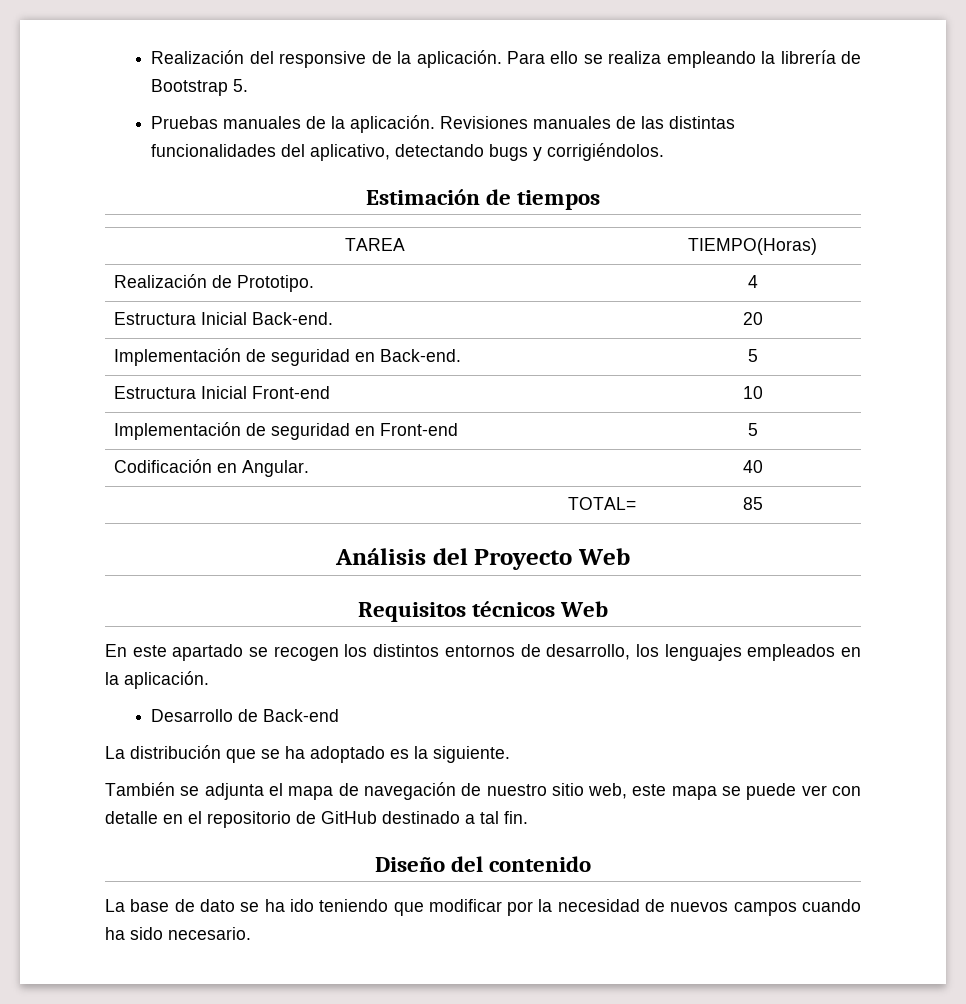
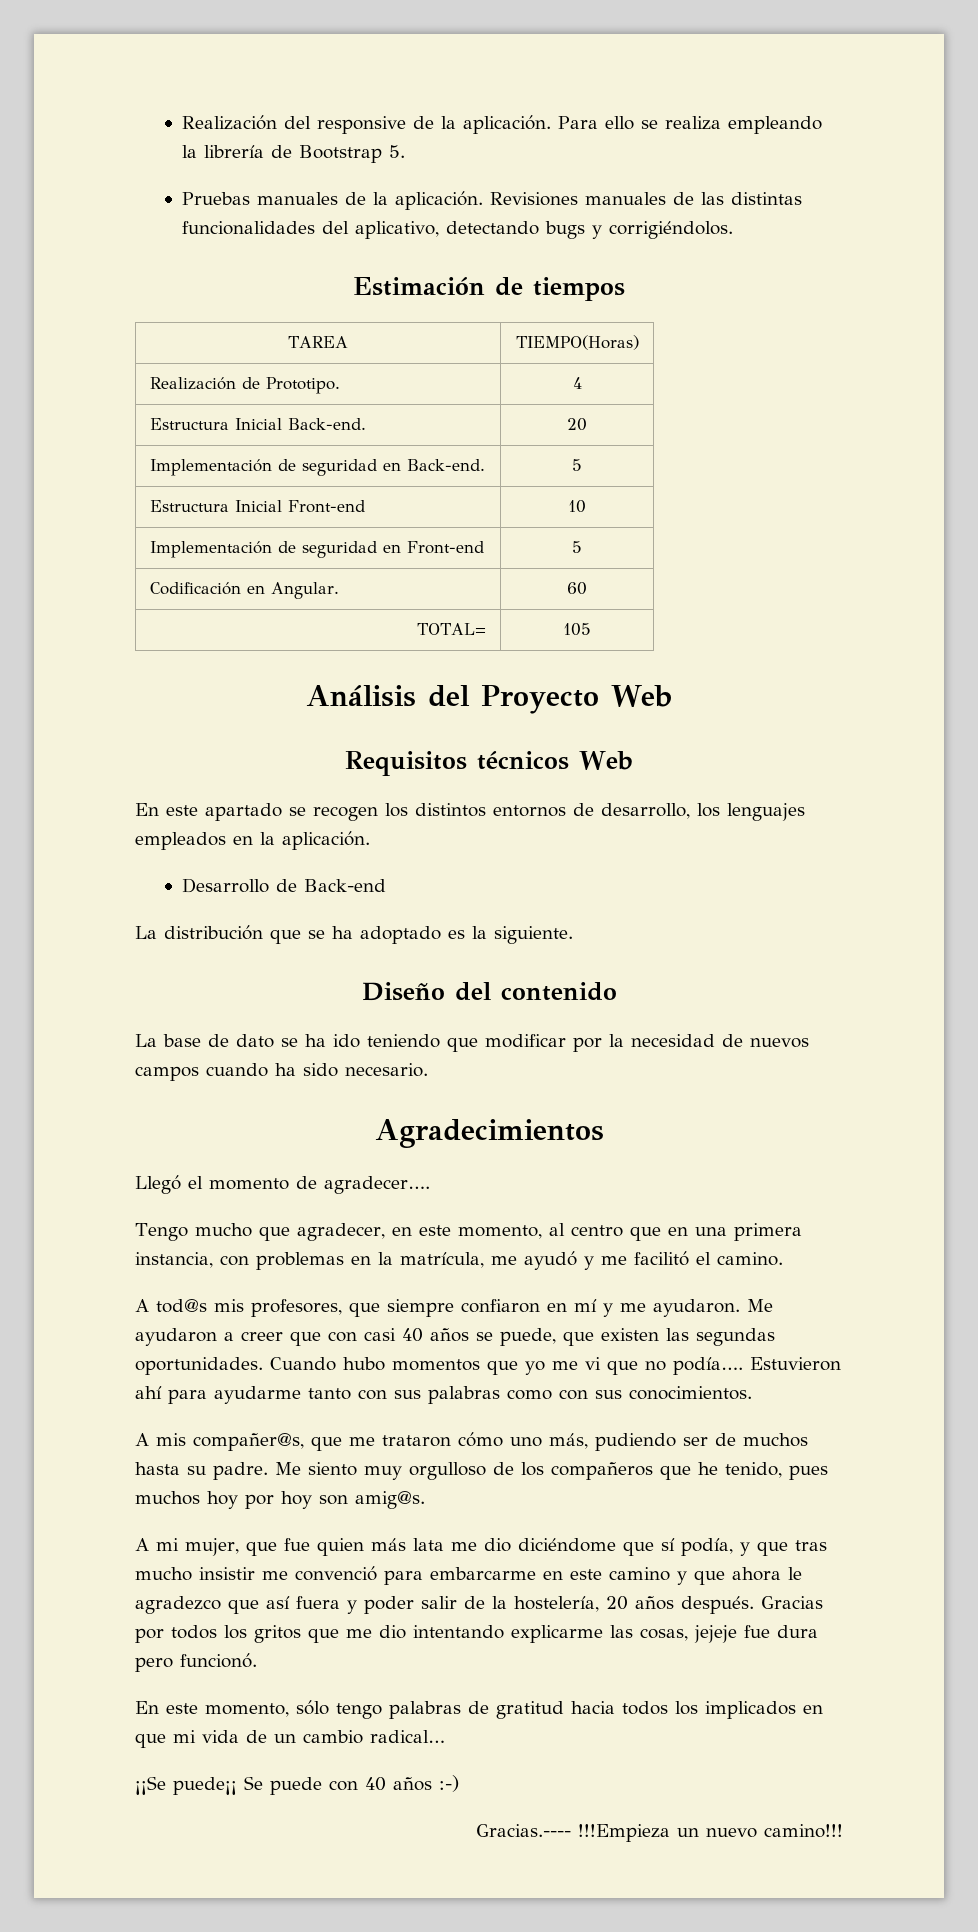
[742,460,763,473] 40 -> [567,582,587,595] 60
[742,497,763,510] 85 -> [563,623,591,636] 105
[105,782,861,800] [105,811,528,828] // También se adjunta el mapa de navegación de nuestro sitio web, este mapa se puede ver con detalle en el repositorio de GitHub destinado a tal fin. -> (573, 935) none
(251, 933) none -> [374,1119,604,1148] [135,1175,430,1194] [135,1223,802,1241] [135,1251,783,1270] [135,1299,773,1317] [135,1328,775,1346] [135,1357,841,1375] [135,1386,752,1404] [135,1432,808,1451] [135,1462,828,1480] [135,1491,425,1509] [135,1538,827,1556] [135,1566,802,1585] [135,1596,823,1614] [135,1625,818,1643] [135,1653,257,1672] [135,1700,823,1719] [135,1730,445,1748] [135,1775,459,1795] [476,1824,843,1842] // Agradecimientos // Llegó el momento de agradecer…. // Tengo mucho que agradecer, en este momento, al centro que en una primera instancia, con problemas en la matrícula, me ayudó y me facilitó el camino. // A tod@s mis profesores, que siempre confiaron en mí y me ayudaron. Me ayudaron a creer que con casi 40 años se puede, que existen las segundas oportunidades. Cuando hubo momentos que yo me vi que no podía…. Estuvieron ahí para ayudarme tanto con sus palabras como con sus conocimientos. // A mis compañer@s, que me trataron cómo uno más, pudiendo ser de muchos hasta su padre. Me siento muy orgulloso de los compañeros que he tenido, pues muchos hoy por hoy son amig@s. // A mi mujer, que fue quien más lata me dio diciéndome que sí podía, y que tras mucho insistir me convenció para embarcarme en este camino y que ahora le agradezco que así fuera y poder salir de la hostelería, 20 años después. Gracias por todos los gritos que me dio intentando explicarme las cosas, jejeje fue dura pero funcionó. // En este momento, sólo tengo palabras de gratitud hacia todos los implicados en que mi vida de un cambio radical… // ¡¡Se puede¡¡ Se puede con 40 años :-) // Gracias.---- !!!Empieza un nuevo camino!!!

